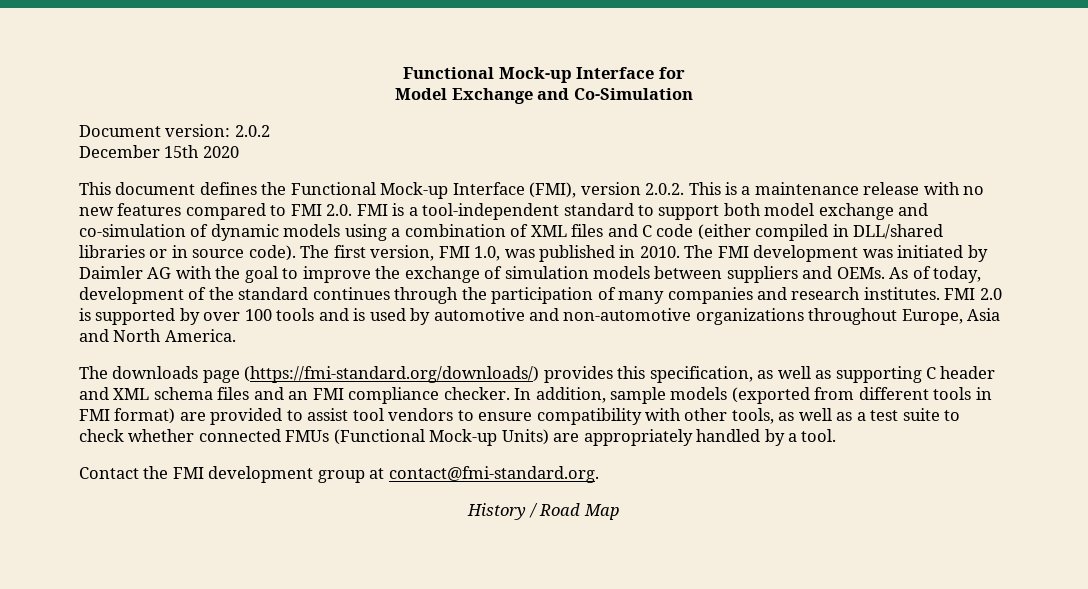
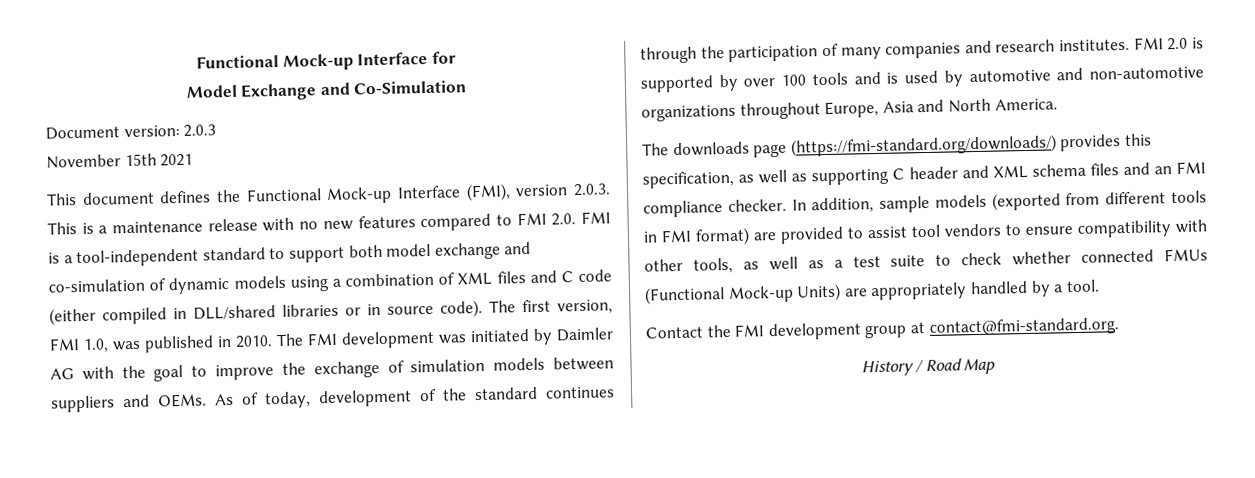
[234,125,270,137] [79,145,239,158] 2.0.2 // December 15th 2020 -> [183,124,217,137] [46,153,194,169] 2.0.3 // November 15th 2021
[645,183,685,195] 2.0.2. -> [573,183,611,197] 2.0.3.

